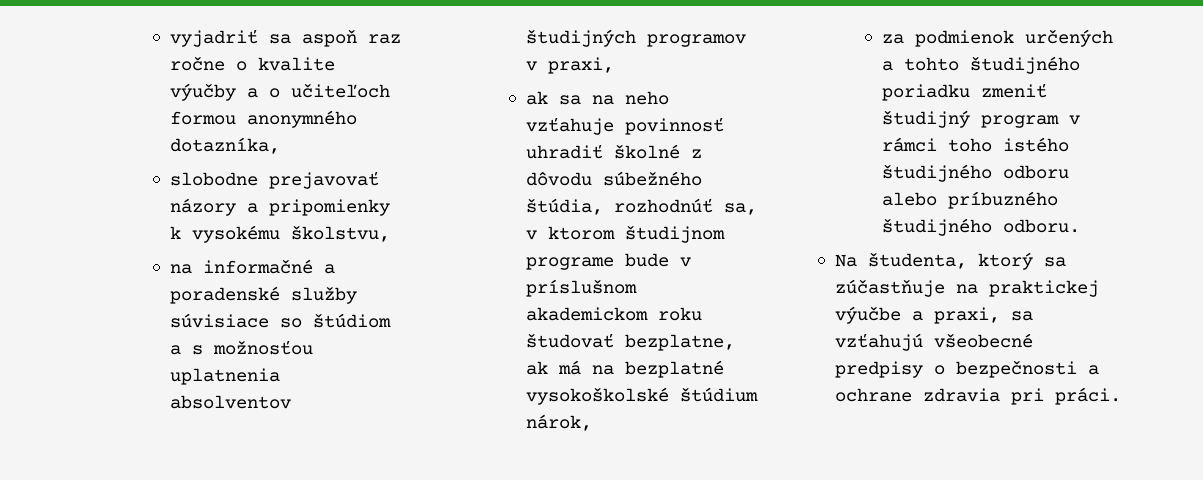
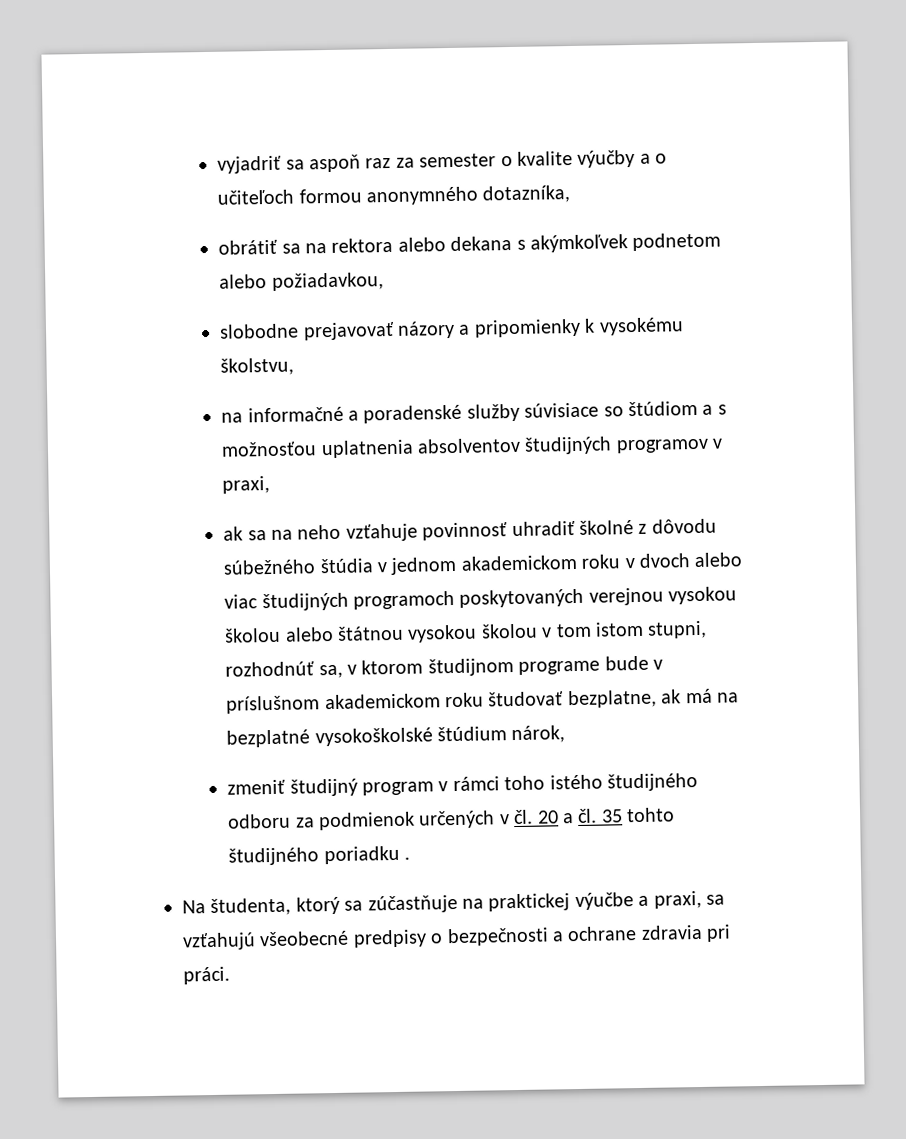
[170,56,226,71] ročne -> [395,153,497,168] za semester
(281, 145) none -> [218,232,722,255] [219,272,384,291] // obrátiť sa na rektora alebo dekana s akýmkoľvek podnetom alebo požiadavkou,
[526,198,604,215] štúdia, -> [319,552,743,576] [224,586,738,612] [224,620,708,643] štúdia v jednom akademickom roku v dvoch alebo viac študijných programoch poskytovaných verejnou vysokou školou alebo štátnou vysokou školou v tom istom stupni,
[882,29,1114,47] [882,56,1081,74] [882,84,971,101] za podmienok určených a tohto študijného poriadku -> (566, 734) none
[882,191,1059,209] [882,218,1081,236] alebo príbuzného študijného odboru. -> [295,807,676,831] [228,845,410,866] za podmienok určených v čl. 20 a čl. 35 tohto študijného poriadku .

